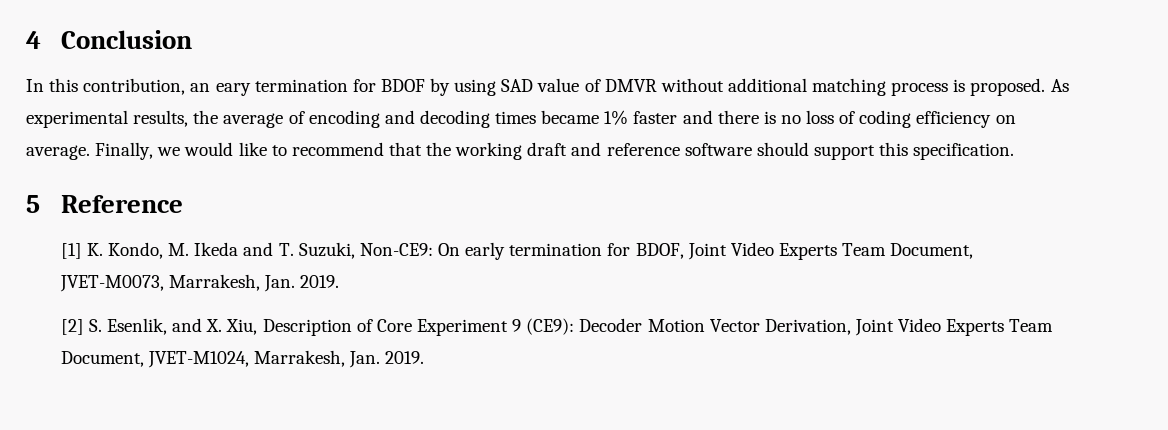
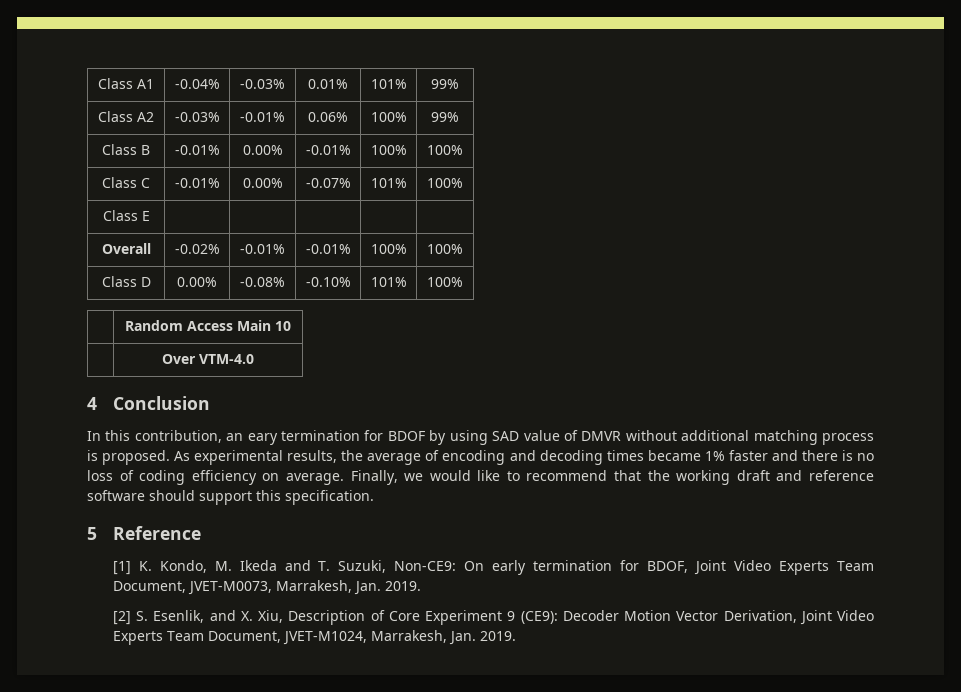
(26, 40) none -> [98,78,154,89] [174,79,220,89] [240,79,285,89] [308,79,348,89] [370,79,407,89] [431,79,459,89] [98,111,154,122] [174,112,220,122] [240,112,285,122] [308,112,348,122] [370,112,407,122] [431,112,459,122] [102,144,150,155] [174,145,220,155] [242,145,283,155] [305,145,351,155] [370,145,407,155] [427,145,463,155] [102,177,150,188] [174,178,220,188] [242,178,283,188] [305,178,351,188] [370,178,407,188] [427,178,463,188] [102,210,150,221] [101,243,151,254] [174,244,220,254] [240,244,285,254] [305,244,351,254] [370,244,407,254] [427,244,463,254] [101,276,151,287] [177,277,217,287] [240,277,285,287] [305,277,351,287] [370,277,407,287] [427,277,463,287] [125,320,291,331] [162,354,254,364] Class A1 | -0.04% | -0.03% | 0.01% | 101% | 99% // Class A2 | -0.03% | -0.01% | 0.06% | 100% | 99% // Class B | -0.01% | 0.00% | -0.01% | 100% | 100% // Class C | -0.01% | 0.00% | -0.07% | 101% | 100% // Class E | | | | | // Overall | -0.02% | -0.01% | -0.01% | 100% | 100% // Class D | 0.00% | -0.08% | -0.10% | 101% | 100% // | Random Access Main 10 // | Over VTM-4.0 //

